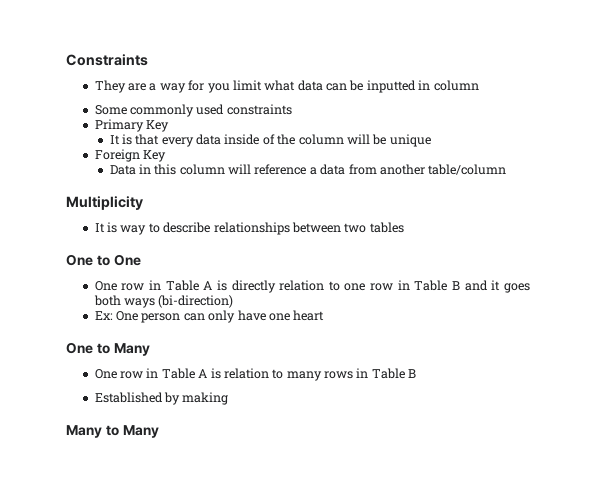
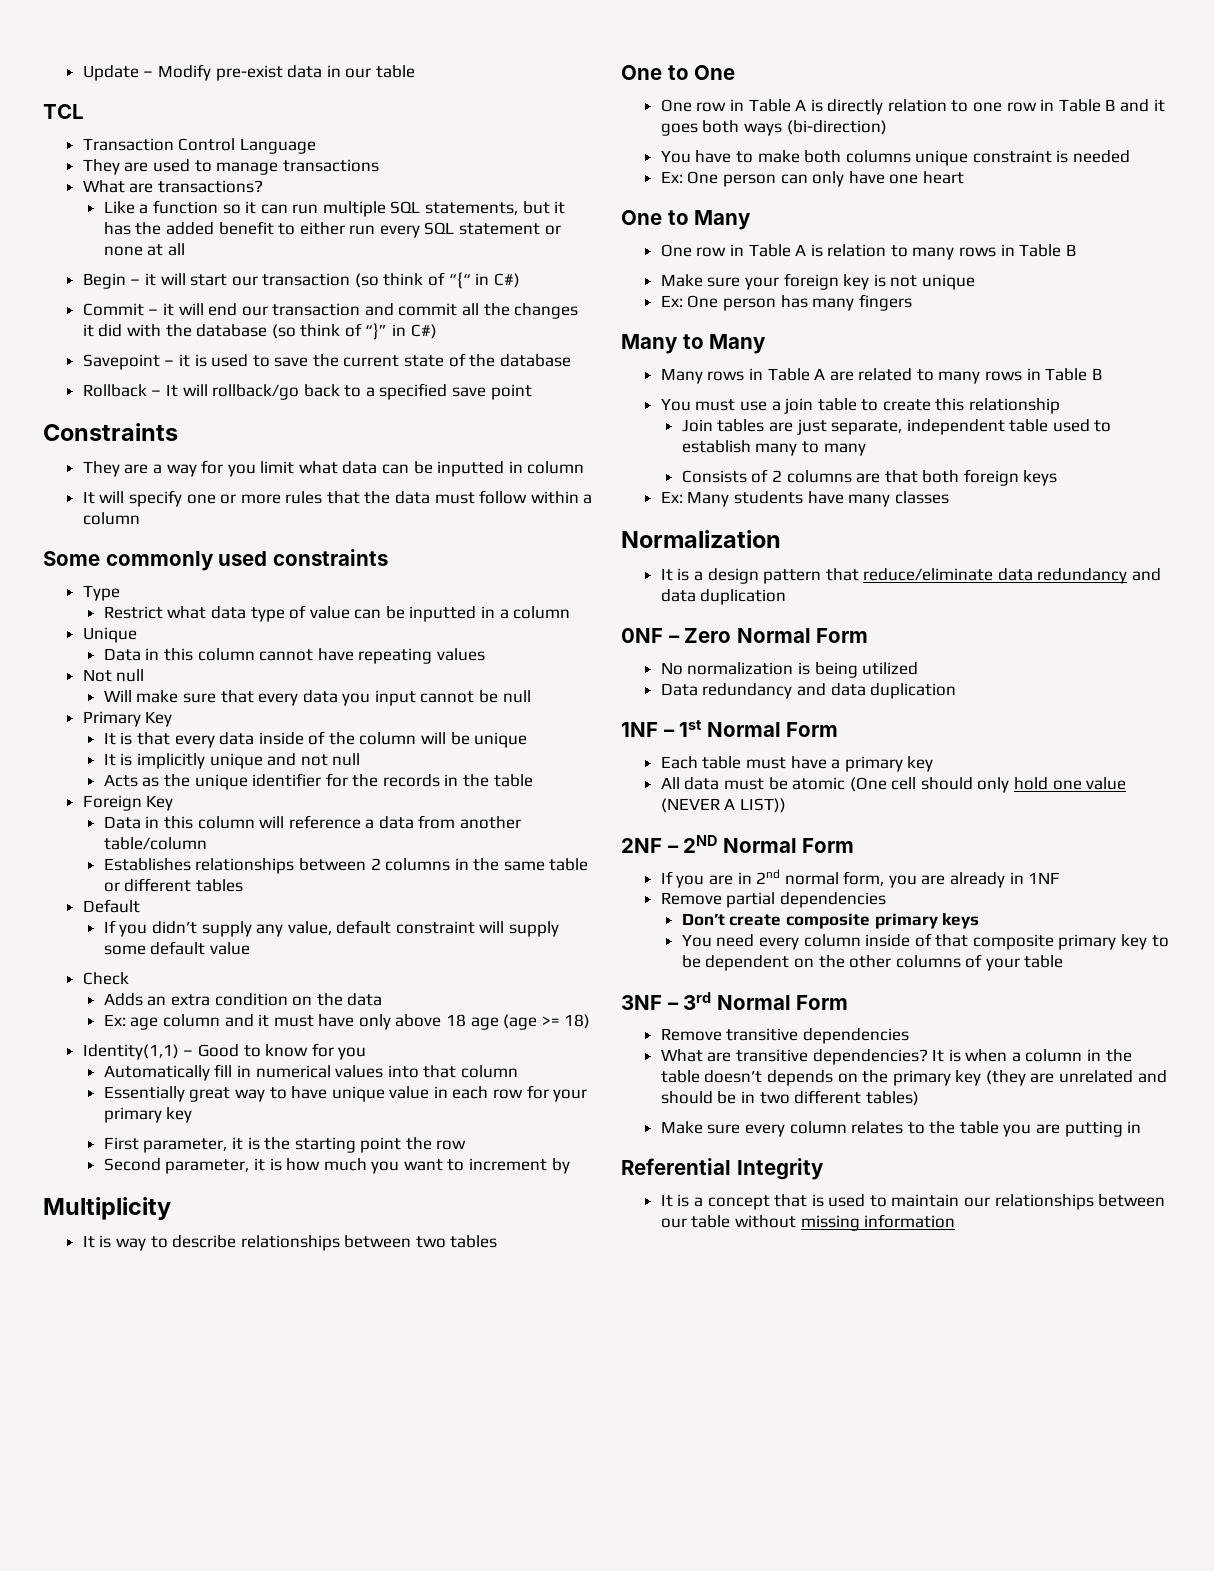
(66, 60) none -> [82,64,415,81] [43,104,84,119] [82,138,316,154] [82,159,379,175] [82,180,263,193] [103,200,566,217] [103,221,561,238] [103,243,185,256] [82,272,520,289] [82,303,579,319] [82,323,437,340] [82,353,571,370] [82,383,532,400] Update – Modify pre-exist data in our table // TCL // Transaction Control Language // They are used to manage transactions // What are transactions? // Like a function so it can run multiple SQL statements, but it has the added benefit to either run every SQL statement or none at all // Begin – it will start our transaction (so think of “{“ in C#) // Commit – it will end our transaction and commit all the changes it did with the database (so think of “}” in C#) // Savepoint – it is used to save the current state of the database // Rollback – It will rollback/go back to a specified save point //
[94,104,292,117] Some commonly used constraints -> [82,490,593,507] [82,512,140,525] [43,549,388,571] [82,585,120,601] [103,605,571,622] [82,627,137,643] [103,648,485,664] [82,669,145,682] [103,690,531,706] It will specify one or more rules that the data must follow within a column // Some commonly used constraints // Type // Restrict what data type of value can be inputted in a column // Unique // Data in this column cannot have repeating values // Not null // Will make sure that every data you input cannot be null
(431, 140) none -> [103,753,361,769] [103,773,533,790] // It is implicitly unique and not null // Acts as the unique identifier for the records in the table
(507, 169) none -> [103,858,589,874] [103,878,243,892] [82,899,140,913] [103,920,560,937] [103,941,250,955] [82,972,129,985] [103,993,383,1006] [103,1014,591,1030] [82,1043,367,1060] [103,1064,518,1081] [103,1085,588,1102] [103,1107,193,1123] [103,1137,467,1153] [103,1158,570,1174] // Establishes relationships between 2 columns in the same table or different tables // Default // If you didn’t supply any value, default constraint will supply some default value // Check // Adds an extra condition on the data // Ex: age column and it must have only above 18 age (age >= 18) // Identity(1,1) – Good to know for you // Automatically fill in numerical values into that column // Essentially great way to have unique value in each row for your primary key // First parameter, it is the starting point the row // Second parameter, it is how much you want to increment by
(234, 301) none -> [660,150,1131,166] // You have to make both columns unique constraint is needed
[94,392,229,405] [66,425,159,438] Established by making // Many to Many -> [660,273,975,290] [660,294,912,311] [621,334,767,354] [660,368,1102,384] [660,398,1061,414] [681,419,1112,435] [681,440,866,456] [681,469,1058,486] [660,491,949,507] [621,530,781,548] [660,568,1162,584] [660,589,787,605] [621,628,869,643] [660,662,919,678] [660,683,957,699] [621,720,839,737] [660,756,934,772] [660,777,1127,793] [660,798,786,813] [621,835,855,853] [660,869,1061,888] [660,892,886,908] [681,913,980,929] [681,933,1169,950] [681,954,1064,971] [621,992,849,1010] [660,1028,909,1044] [660,1049,1132,1065] [660,1070,1167,1086] [660,1090,919,1106] [660,1121,1142,1137] [621,1158,824,1180] [660,1194,1166,1210] [660,1214,956,1231] Make sure your foreign key is not unique // Ex: One person has many fingers // Many to Many // Many rows in Table A are related to many rows in Table B // You must use a join table to create this relationship // Join tables are just separate, independent table used to establish many to many // Consists of 2 columns are that both foreign keys // Ex: Many students have many classes // Normalization // It is a design pattern that reduce/eliminate data redundancy and data duplication // 0NF – Zero Normal Form // No normalization is being utilized // Data redundancy and data duplication // 1NF – 1st Normal Form // Each table must have a primary key // All data must be atomic (One cell should only hold one value (NEVER A LIST)) // 2NF – 2ND Normal Form // If you are in 2nd normal form, you are already in 1NF // Remove partial dependencies // Don’t create composite primary keys // You need every column inside of that composite primary key to be dependent on the other columns of your table // 3NF – 3rd Normal Form // Remove transitive dependencies // What are transitive dependencies? It is when a column in the table doesn’t depends on the primary key (they are unrelated and should be in two different tables) // Make sure every column relates to the table you are putting in // Referential Integrity // It is a concept that is used to maintain our relationships between our table without missing information

